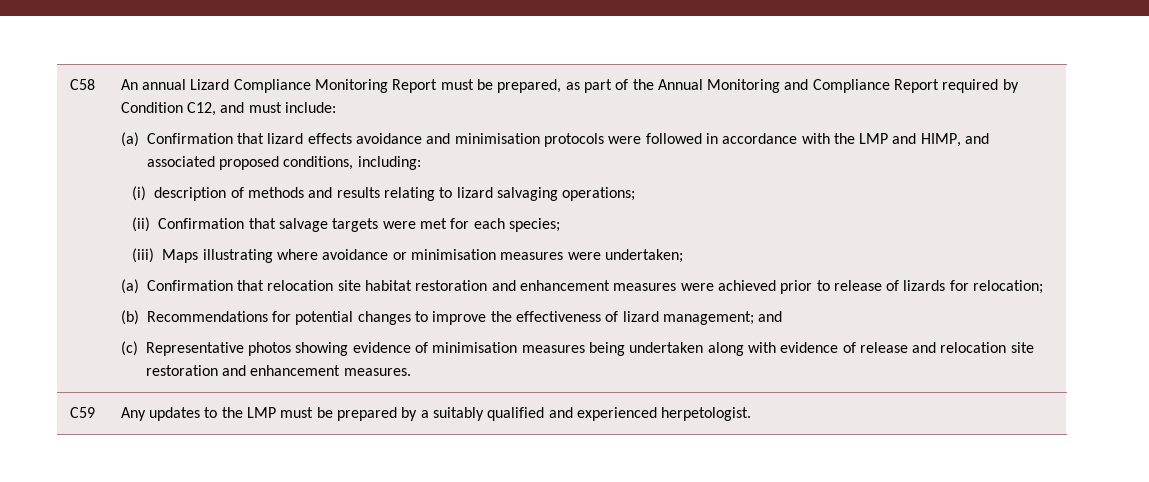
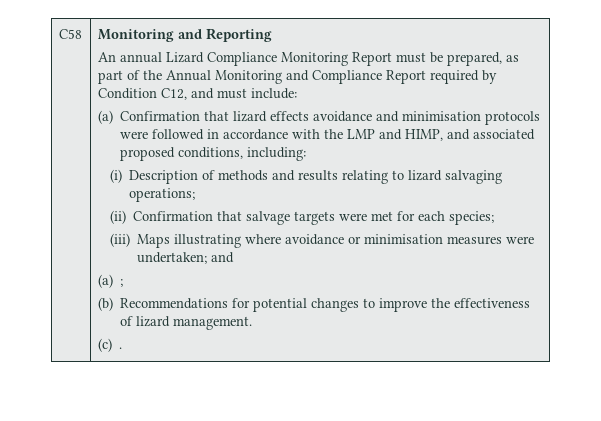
(95, 84) none -> [97,28,272,42] Monitoring and Reporting //
[154,187,227,201] description -> [129,170,199,184] Description
[120,279,1044,294] // (a) Confirmation that relocation site habitat restoration and enhancement measures were achieved prior to release of lizards for relocation; -> [211,252,235,263] [97,274,124,288] and // (a) ;
[662,311,783,325] management; and -> [173,316,253,330] management.
[145,342,1034,356] [145,365,411,376] [69,407,95,418] [120,407,752,421] Representative photos showing evidence of minimisation measures being undertaken along with evidence of release and relocation site restoration and enhancement measures. // C59 | Any updates to the LMP must be prepared by a suitably qualified and experienced herpetologist. -> [119,347,123,349] .

